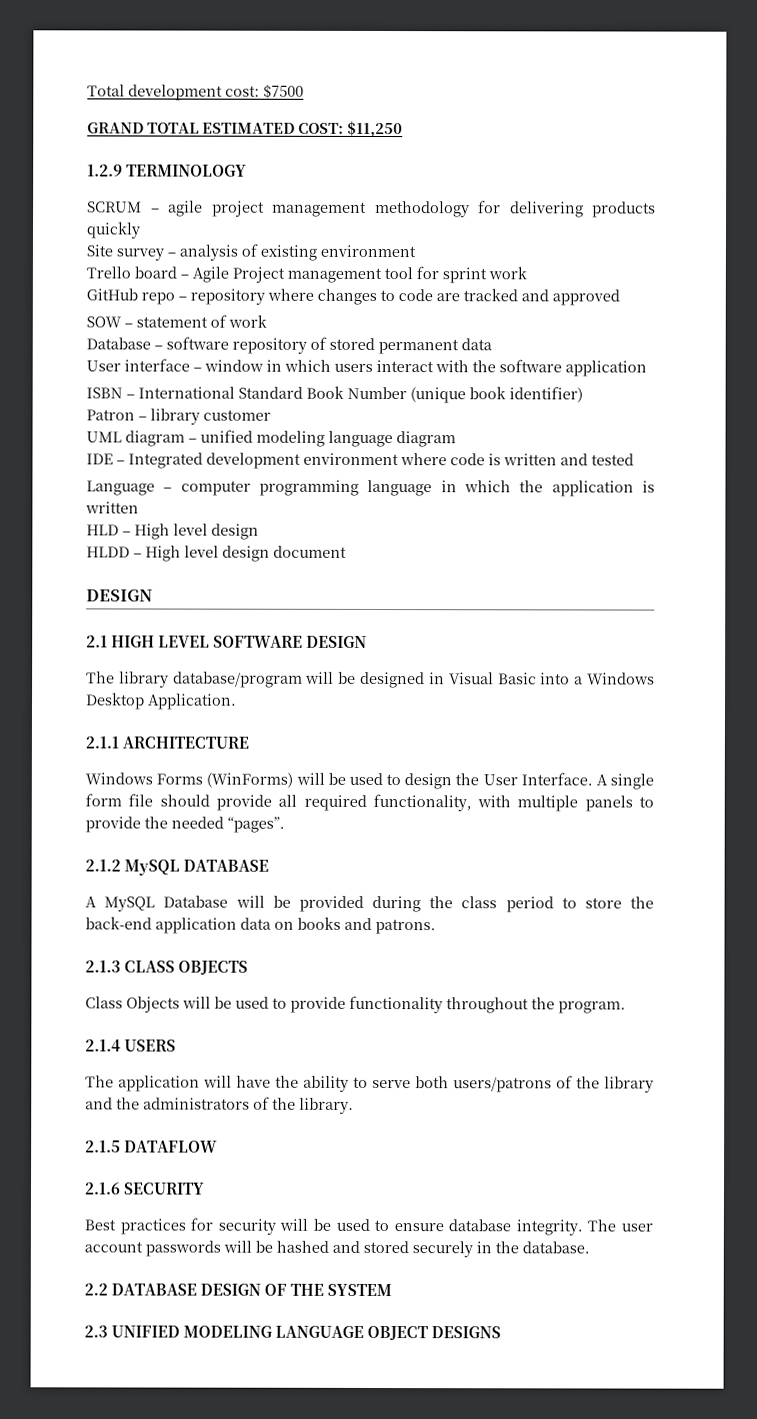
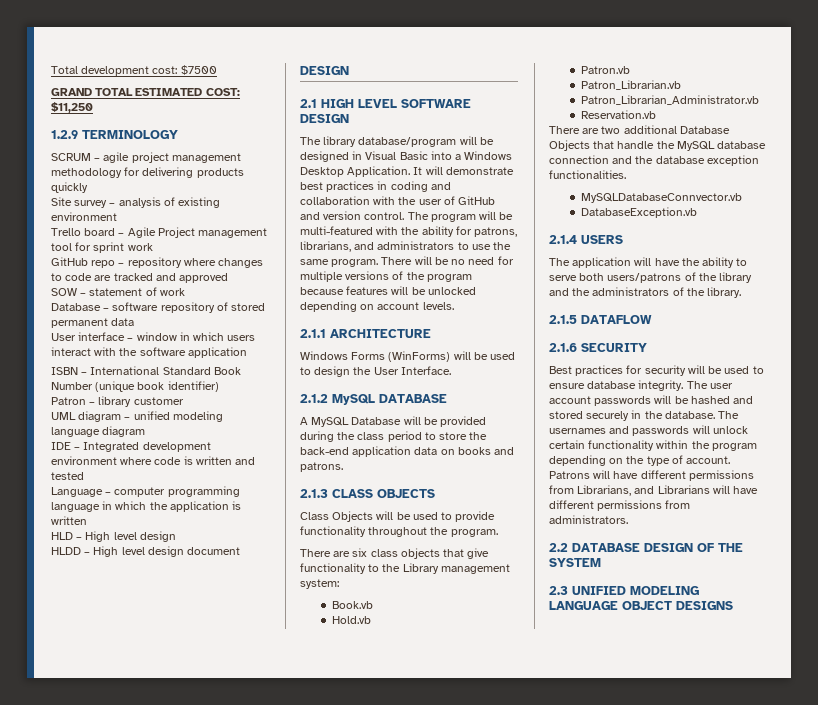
(237, 701) none -> [413,166,514,175] [300,181,451,192] [300,196,496,205] [300,211,514,222] [300,226,518,237] [300,241,512,252] [300,256,514,267] [300,271,472,282] [300,286,476,295] [300,301,454,312] It will demonstrate best practices in coding and collaboration with the user of GitHub and version control. The program will be multi-featured with the ability for patrons, librarians, and administrators to use the same program. There will be no need for multiple versions of the program because features will be unlocked depending on account levels.
[595,773,655,790] [85,793,654,812] [85,816,285,833] A single form file should provide all required functionality, with multiple panels to provide the needed “pages”. -> (451, 370) none
(626, 1007) none -> [300,548,490,559] [300,563,510,574] [300,579,339,589] [331,601,373,609] [331,616,371,624] [580,66,630,74] [580,80,681,90] [580,95,759,105] [580,110,656,119] [549,125,730,134] [549,140,767,151] [549,155,759,166] [549,170,626,179] [580,193,742,203] [580,207,697,218] // There are six class objects that give functionality to the Library management system: // Book.vb // Hold.vb // Patron.vb // Patron_Librarian.vb // Patron_Librarian_Administrator.vb // Reservation.vb // There are two additional Database Objects that handle the MySQL database connection and the database exception functionalities. // MySQLDatabaseConnvector.vb // DatabaseException.vb
(590, 1247) none -> [718,411,740,419] [549,425,748,436] [549,440,757,451] [549,455,731,466] [549,470,754,481] [549,485,759,496] [549,500,691,511] [549,515,628,524] The usernames and passwords will unlock certain functionality within the program depending on the type of account. Patrons will have different permissions from Librarians, and Librarians will have different permissions from administrators.

